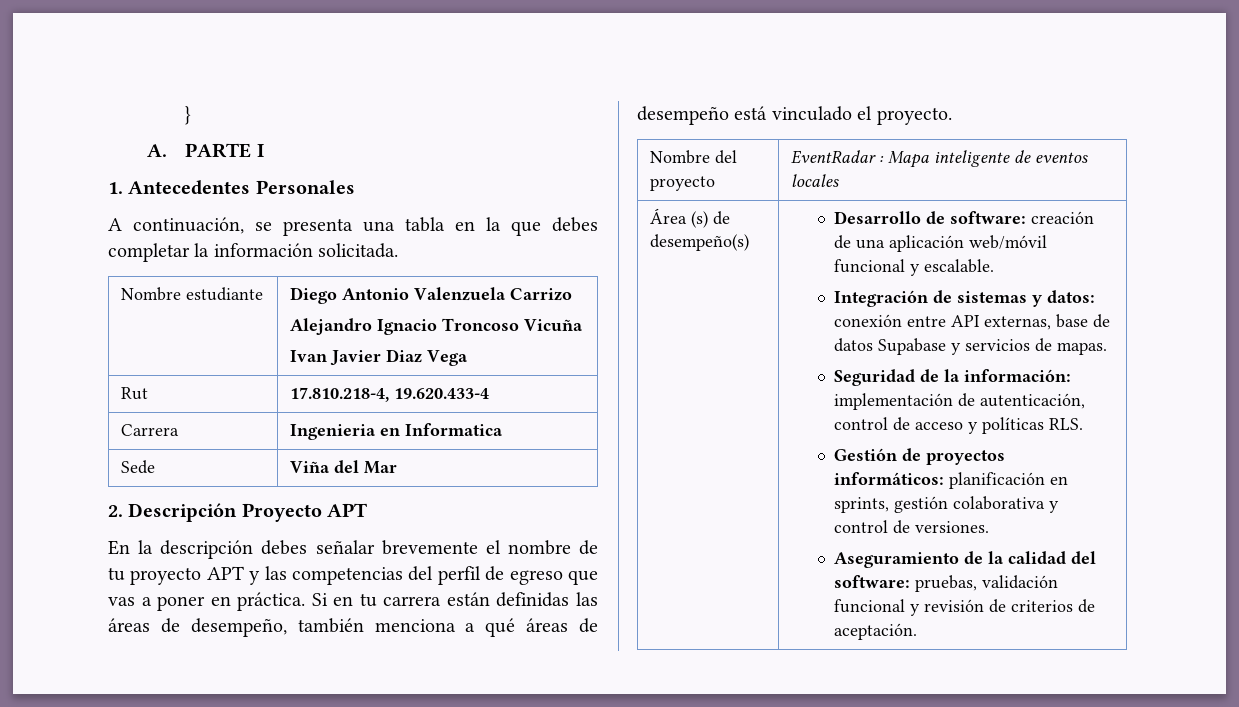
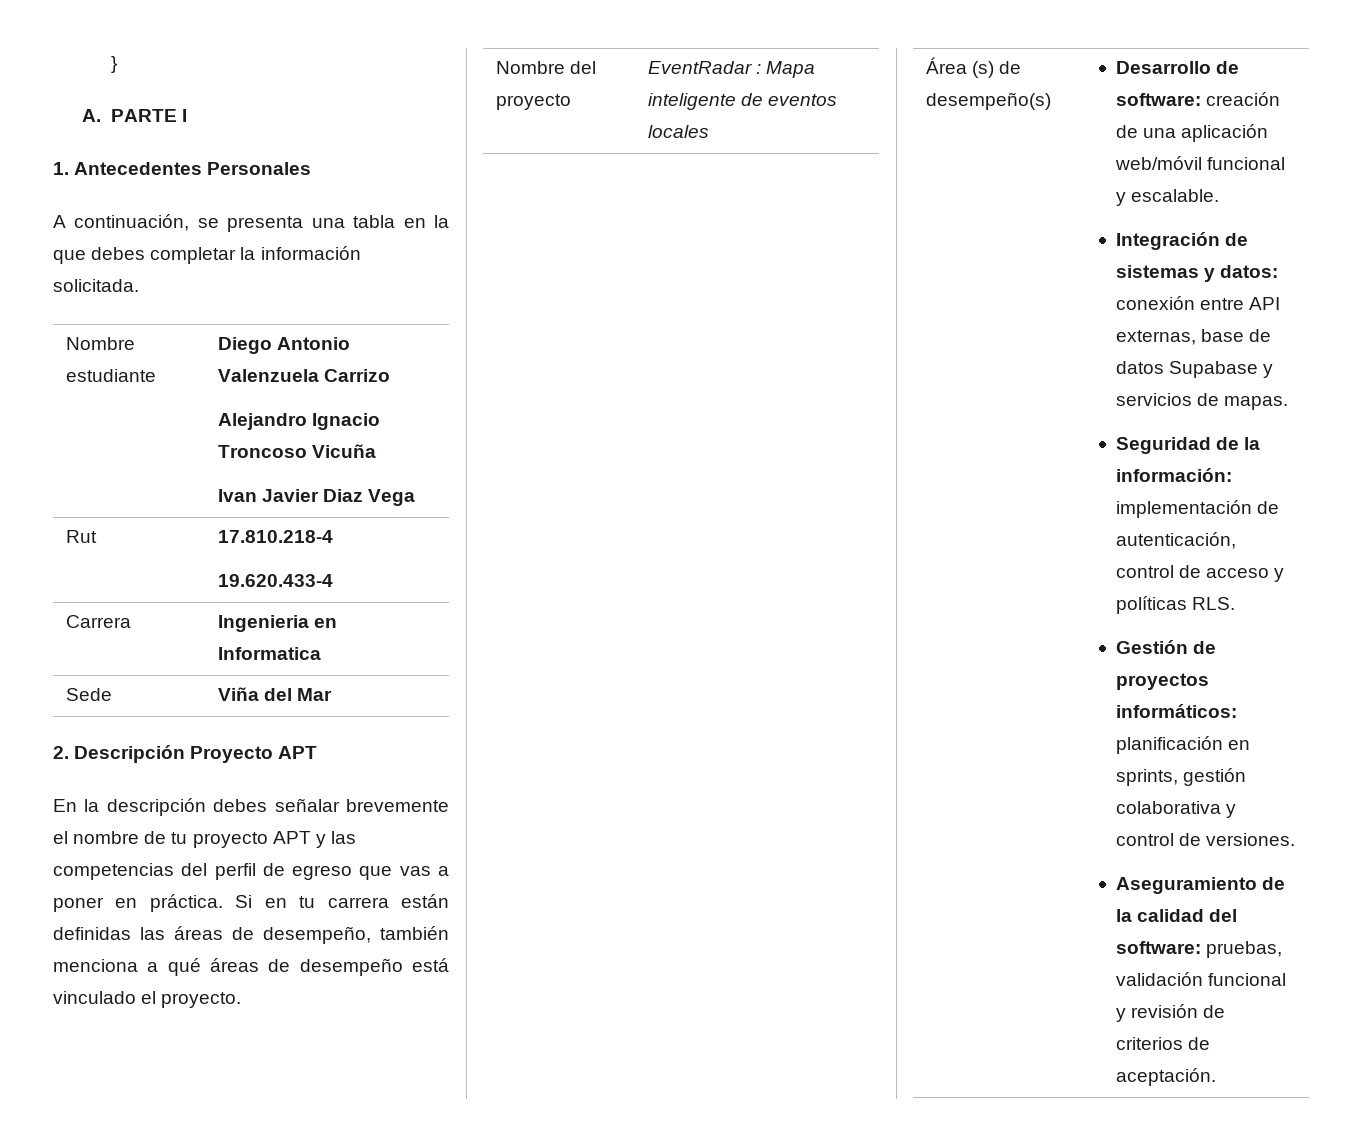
[290,387,390,402] 17.810.218-4, -> [217,530,333,543] 17.810.218-4 //

